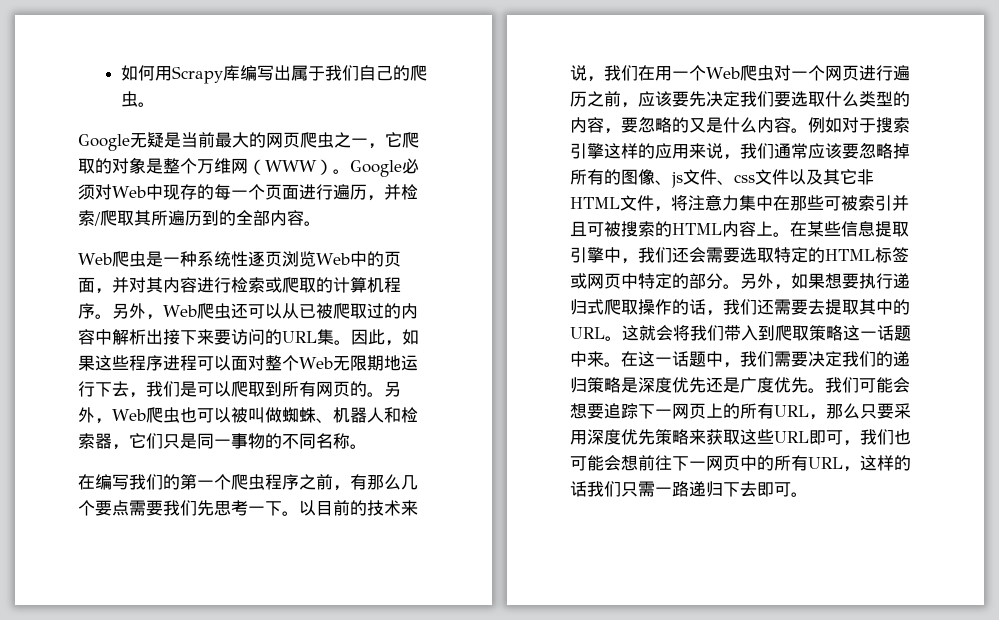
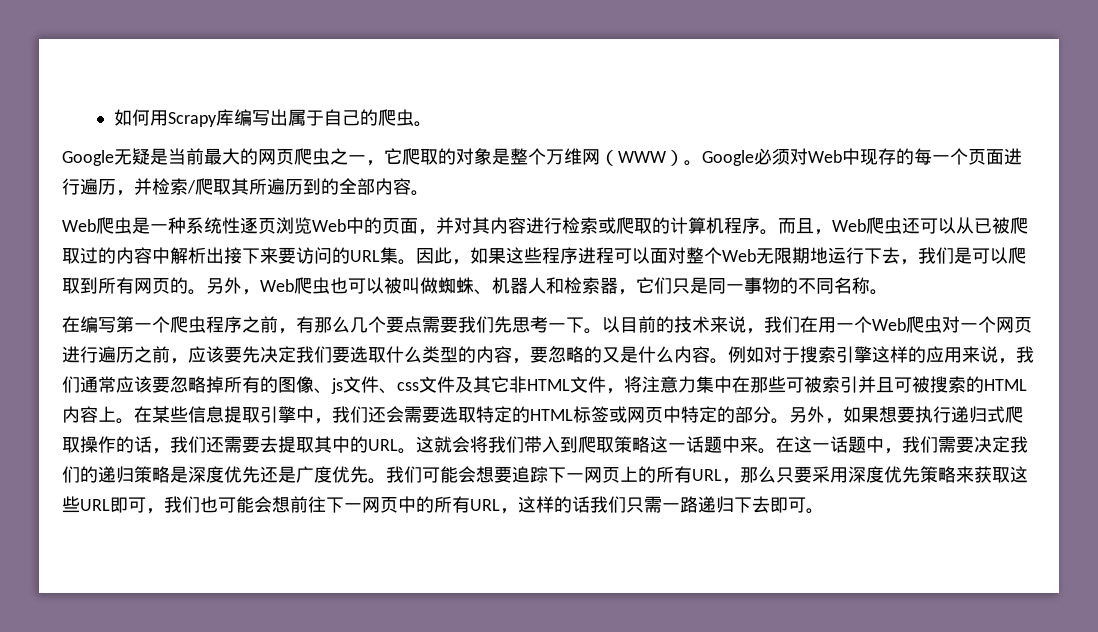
[325,65,360,81] 我们 -> (324, 118) none
[112,303,146,319] 另外 -> [778,218,814,234] 而且
[129,474,180,490] 我们的 -> (116, 325) none
[789,169,806,185] 以 -> (455, 384) none

